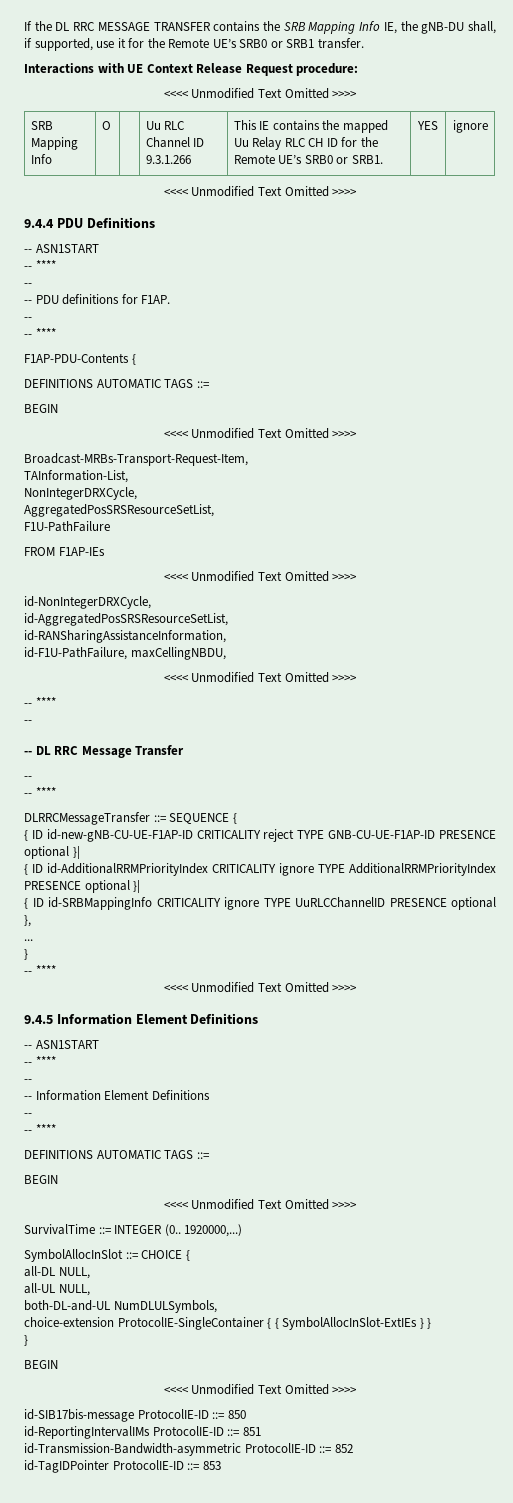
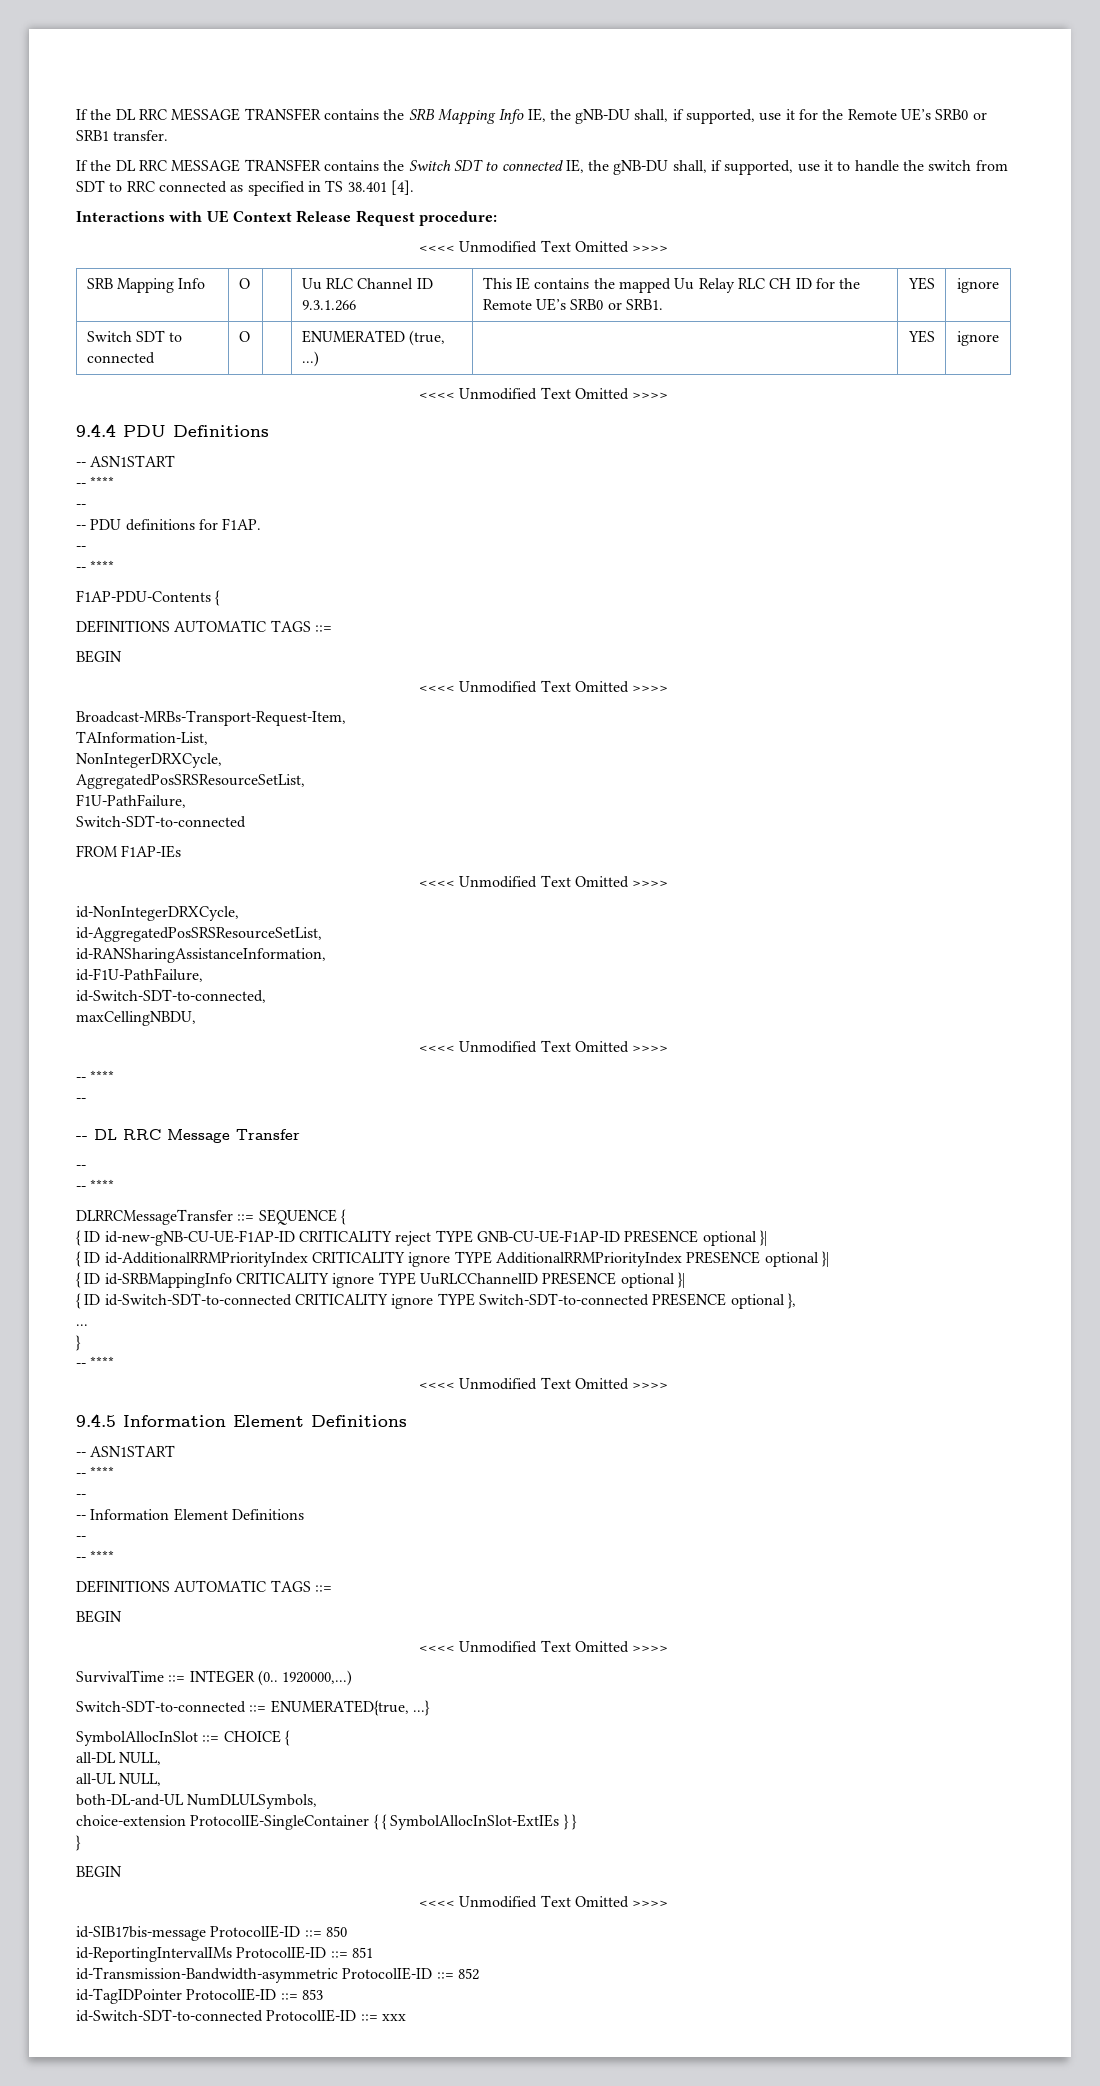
(364, 43) none -> [76,159,1008,175] [76,180,414,196] // If the DL RRC MESSAGE TRANSFER contains the Switch SDT to connected IE, the gNB-DU shall, if supported, use it to handle the switch from SDT to RRC connected as specified in TS 38.401 [4].
(488, 126) none -> [86,330,183,342] [86,352,155,364] [238,331,250,342] [301,330,445,346] [301,351,319,367] [907,330,935,343] [957,331,999,346] // Switch SDT to connected | O | | ENUMERATED (true, ...) | | YES | ignore
[24,521,110,532] F1U-PathFailure -> [76,794,186,808] [76,815,246,828] F1U-PathFailure, // Switch-SDT-to-connected
(127, 653) none -> [76,989,266,1003] // id-Switch-SDT-to-connected, //
(496, 903) none -> [677,1272,685,1288] [76,1293,785,1309] }| // { ID id-Switch-SDT-to-connected CRITICALITY ignore TYPE Switch-SDT-to-connected PRESENCE optional
(243, 1230) none -> [76,1700,430,1716] // Switch-SDT-to-connected ::= ENUMERATED{true, ...}
(221, 1465) none -> [76,2009,406,2022] // id-Switch-SDT-to-connected ProtocolIE-ID ::= xxx

